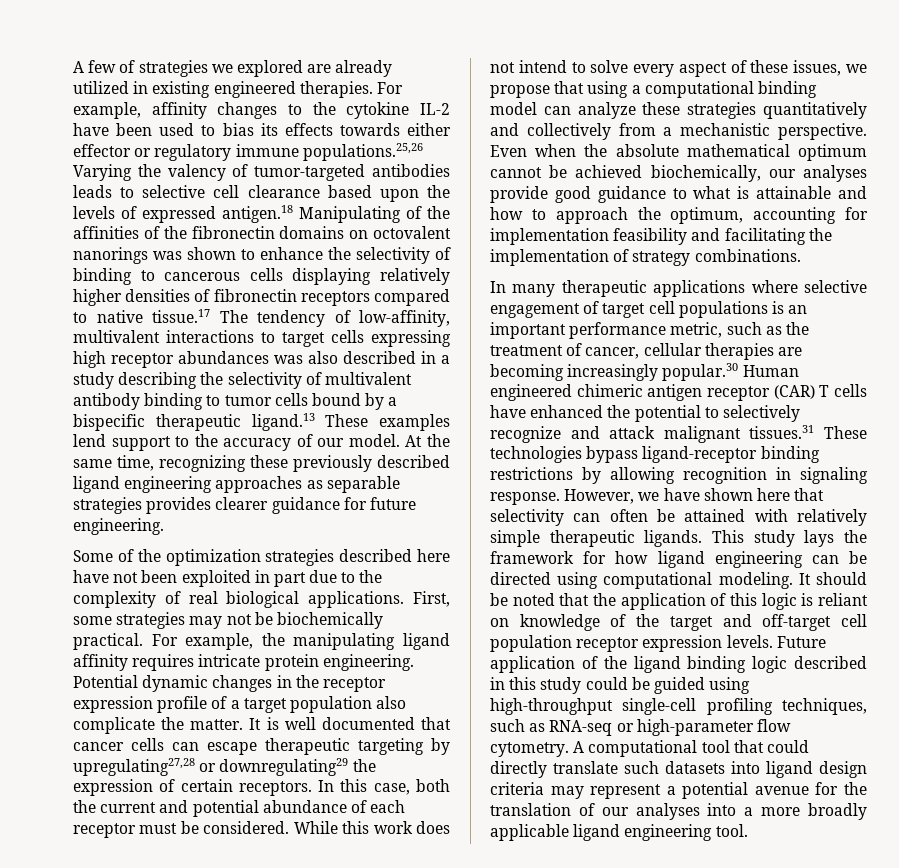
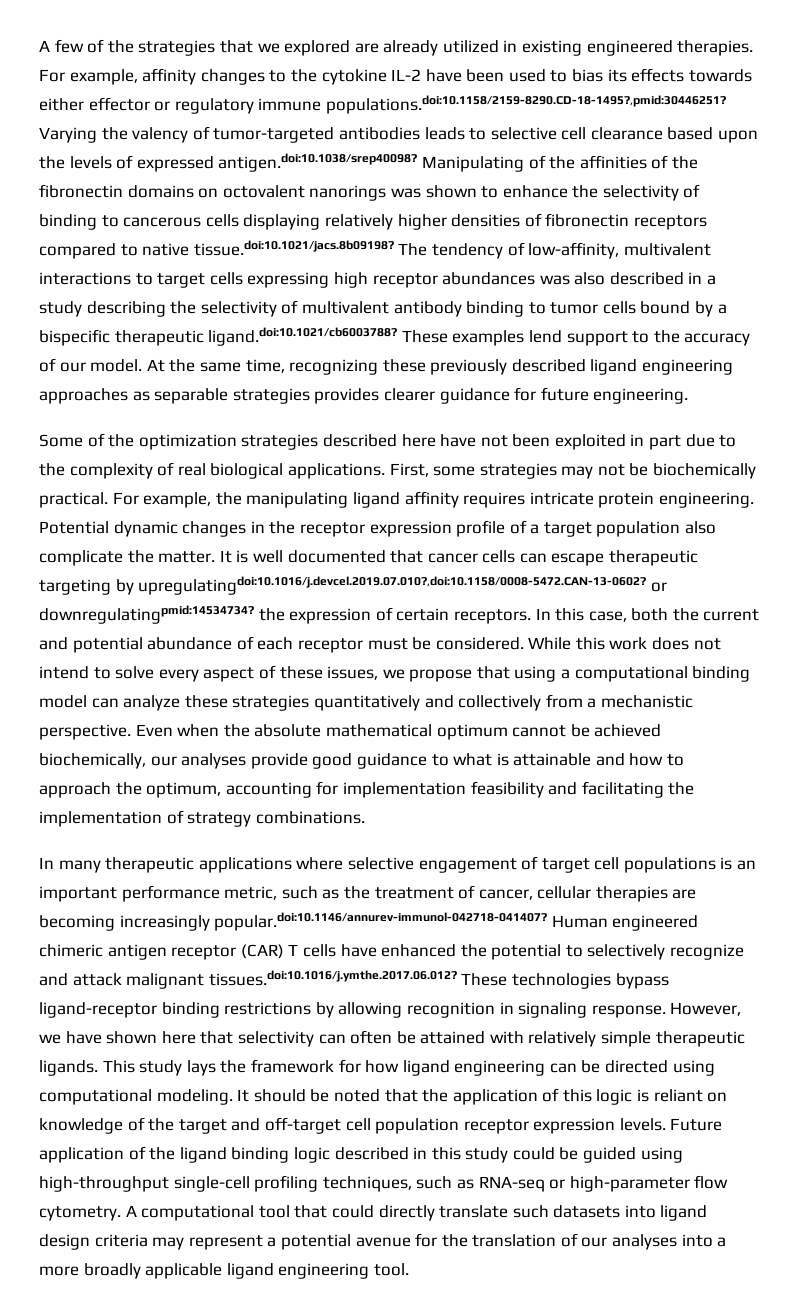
[138,60,208,77] strategies -> [107,40,253,56] the strategies that
[302,143,423,161] populations.25,26 -> [325,95,726,114] populations.doi:10.1158/2159-8290.CD-18-1495?,pmid:30446251?
[222,205,293,223] antigen.18 -> [218,153,418,172] antigen.doi:10.1038/srep40098?
[152,309,210,323] tissue.17 -> [193,240,394,256] tissue.doi:10.1021/jacs.8b09198?
[251,413,315,431] ligand.13 -> [208,327,398,346] ligand.doi:10.1021/cb6003788?
[73,758,349,776] upregulating27,28 or downregulating29 -> [138,576,667,595] [39,605,254,624] upregulatingdoi:10.1016/j.devcel.2019.07.010?,doi:10.1158/0008-5472.CAN-13-0602? or downregulatingpmid:14534734?
[662,363,739,381] popular.30 -> [214,912,548,931] popular.doi:10.1146/annurev-immunol-042718-041407?
[749,425,815,439] tissues.31 -> [208,970,457,986] tissues.doi:10.1016/j.ymthe.2017.06.012?

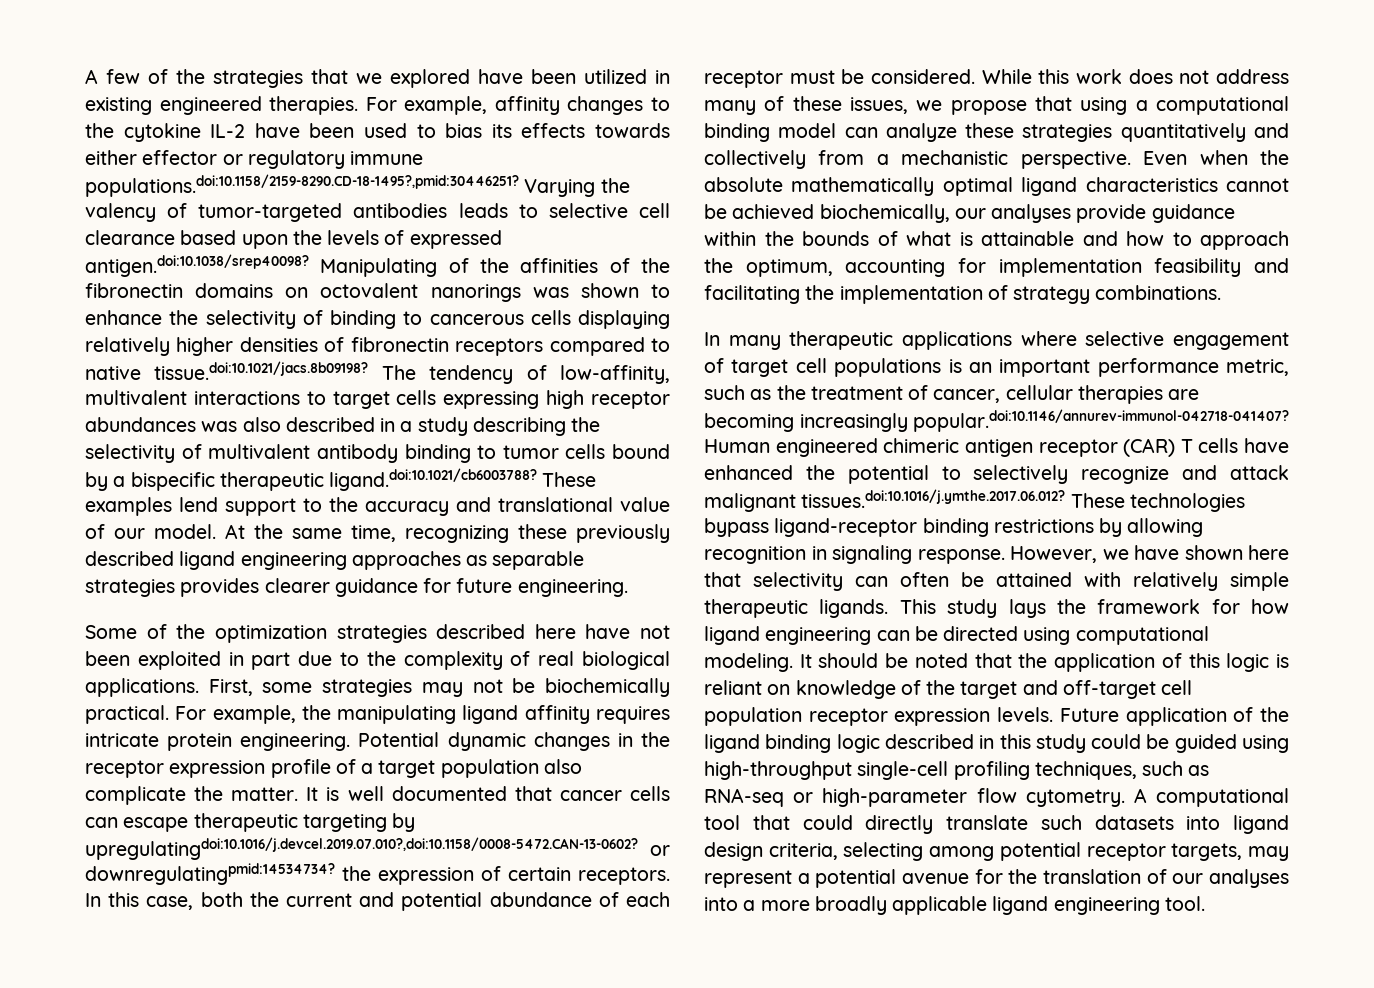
[354,40,439,56] are already -> [478,69,576,84] have been
(751, 339) none -> [456,497,670,512] and translational value
[39,666,255,682] intend to solve every aspect -> [1216,69,1289,84] [704,100,756,115] address many
[325,724,508,740] mathematical optimum -> [791,177,1218,196] mathematically optimal ligand characteristics
[312,753,449,769] good guidance to -> [1151,204,1235,223] [704,231,898,246] guidance within the bounds of
[94,1234,148,1247] criteria -> [768,842,1243,861] criteria, selecting among potential receptor targets,

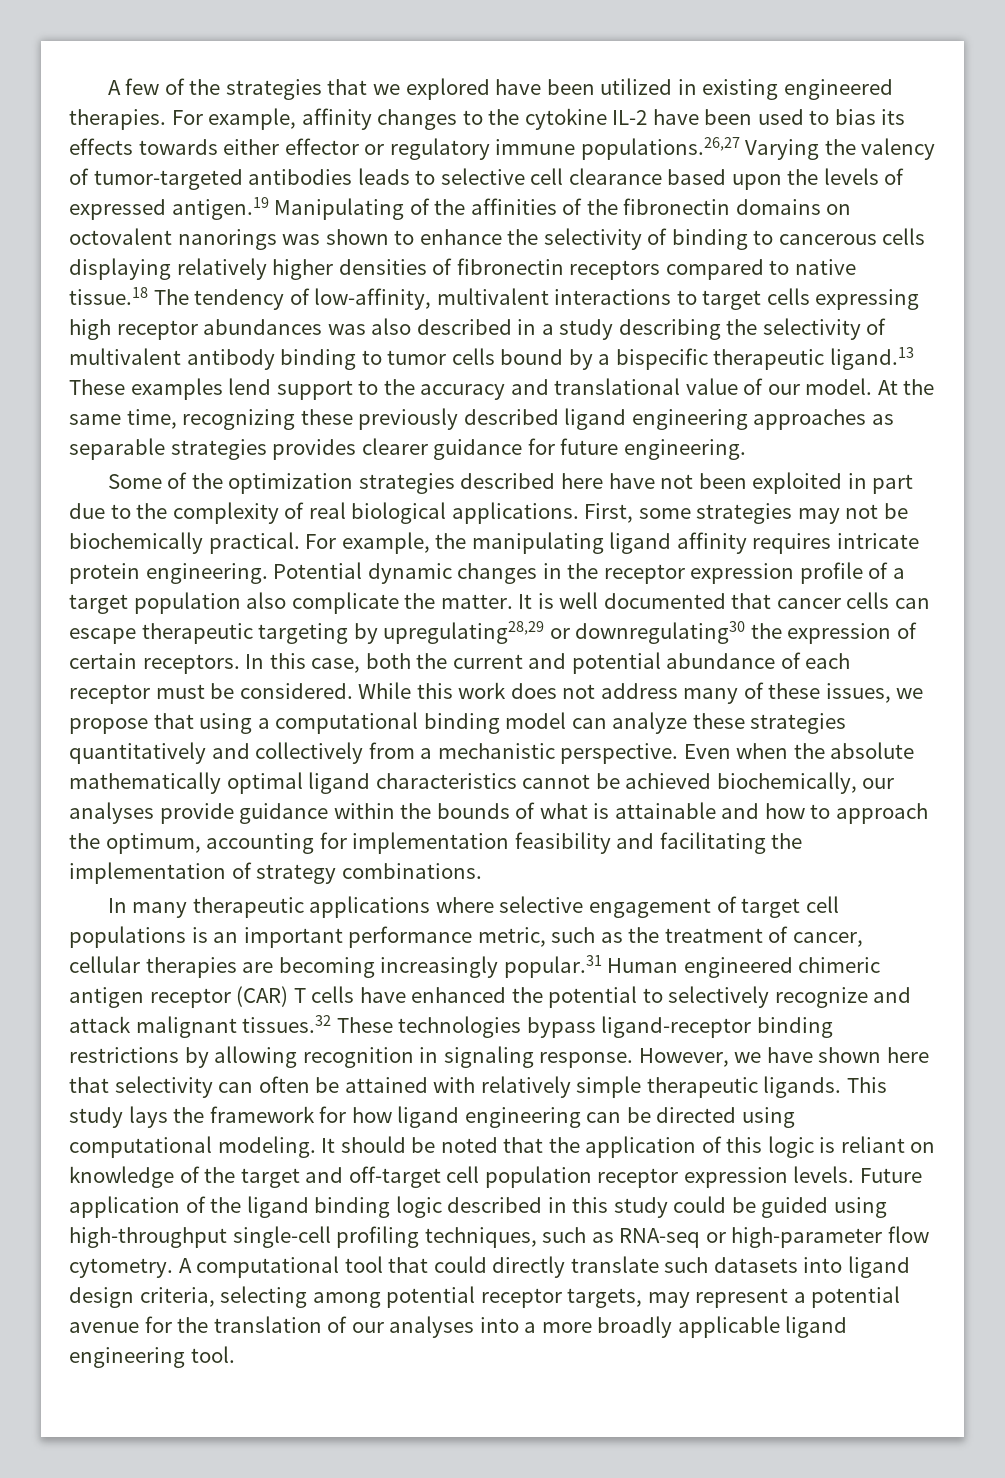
[85,174,519,197] populations.doi:10.1158/2159-8290.CD-18-1495?,pmid:30446251? -> [580,137,740,160] populations.26,27
[85,254,309,277] antigen.doi:10.1038/srep40098? -> [171,197,269,220] antigen.19
[154,361,369,380] tissue.doi:10.1021/jacs.8b09198? -> [69,287,148,305] tissue.18
[329,468,538,491] ligand.doi:10.1021/cb6003788? -> [829,347,914,370] ligand.13
[85,837,670,860] [85,863,335,885] upregulatingdoi:10.1016/j.devcel.2019.07.010?,doi:10.1158/0008-5472.CAN-13-0602? or downregulatingpmid:14534734? -> [383,621,746,644] upregulating28,29 or downregulating30
[913,409,1289,432] popular.doi:10.1146/annurev-immunol-042718-041407? -> [503,955,602,978] popular.31
[801,489,1066,508] tissues.doi:10.1016/j.ymthe.2017.06.012? -> [242,1015,332,1033] tissues.32

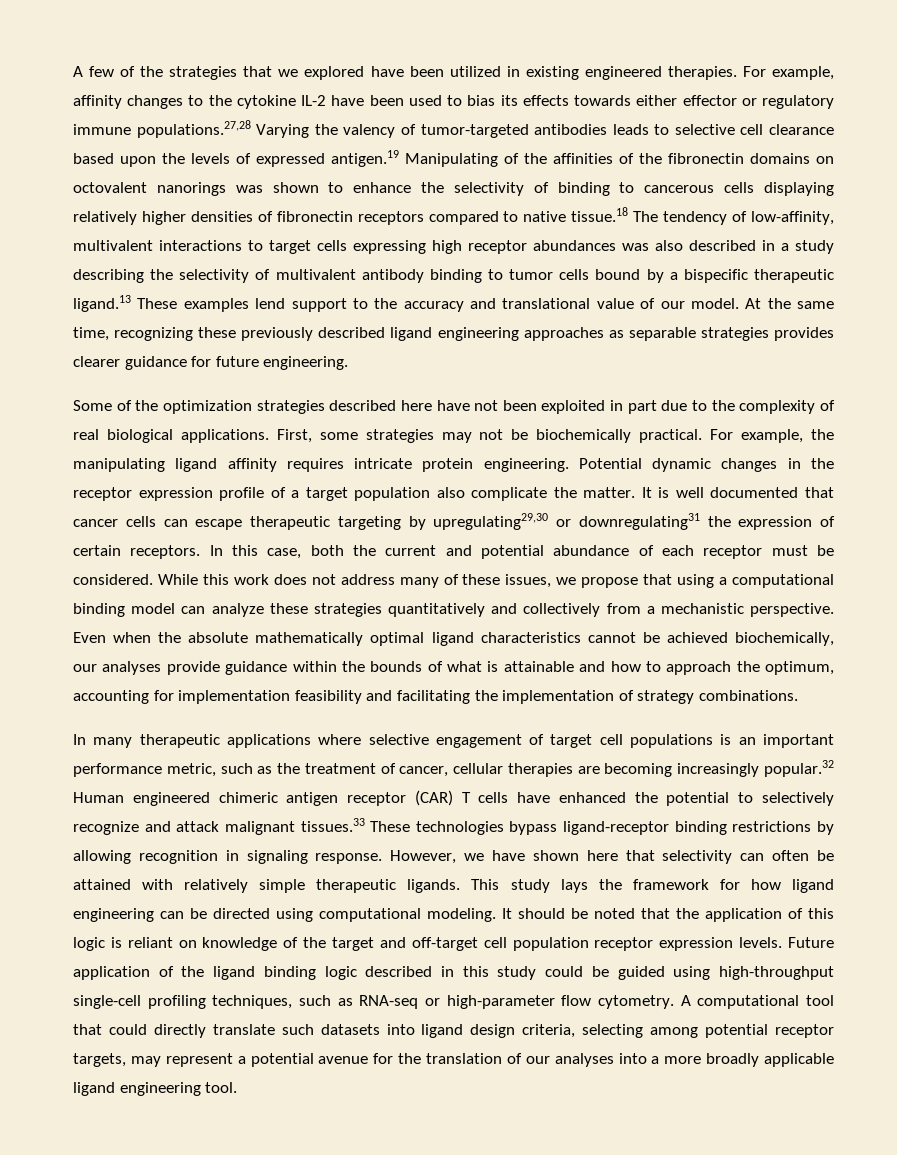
[580,137,740,160] populations.26,27 -> [136,120,251,138] populations.27,28
[383,621,746,644] upregulating28,29 or downregulating30 -> [433,513,700,530] upregulating29,30 or downregulating31
[503,955,602,978] popular.31 -> [763,760,834,777] popular.32
[242,1015,332,1033] tissues.32 -> [300,818,365,832] tissues.33

